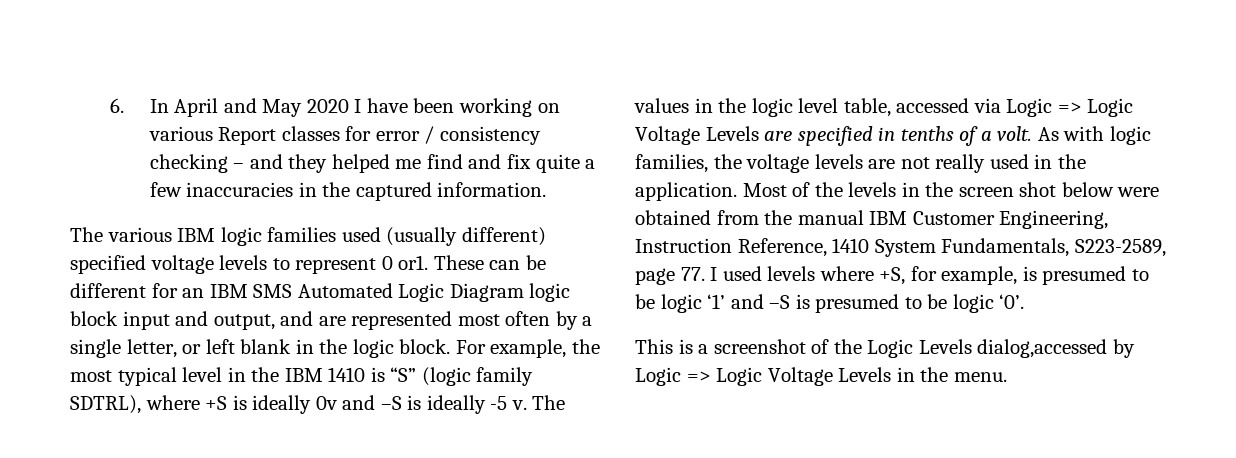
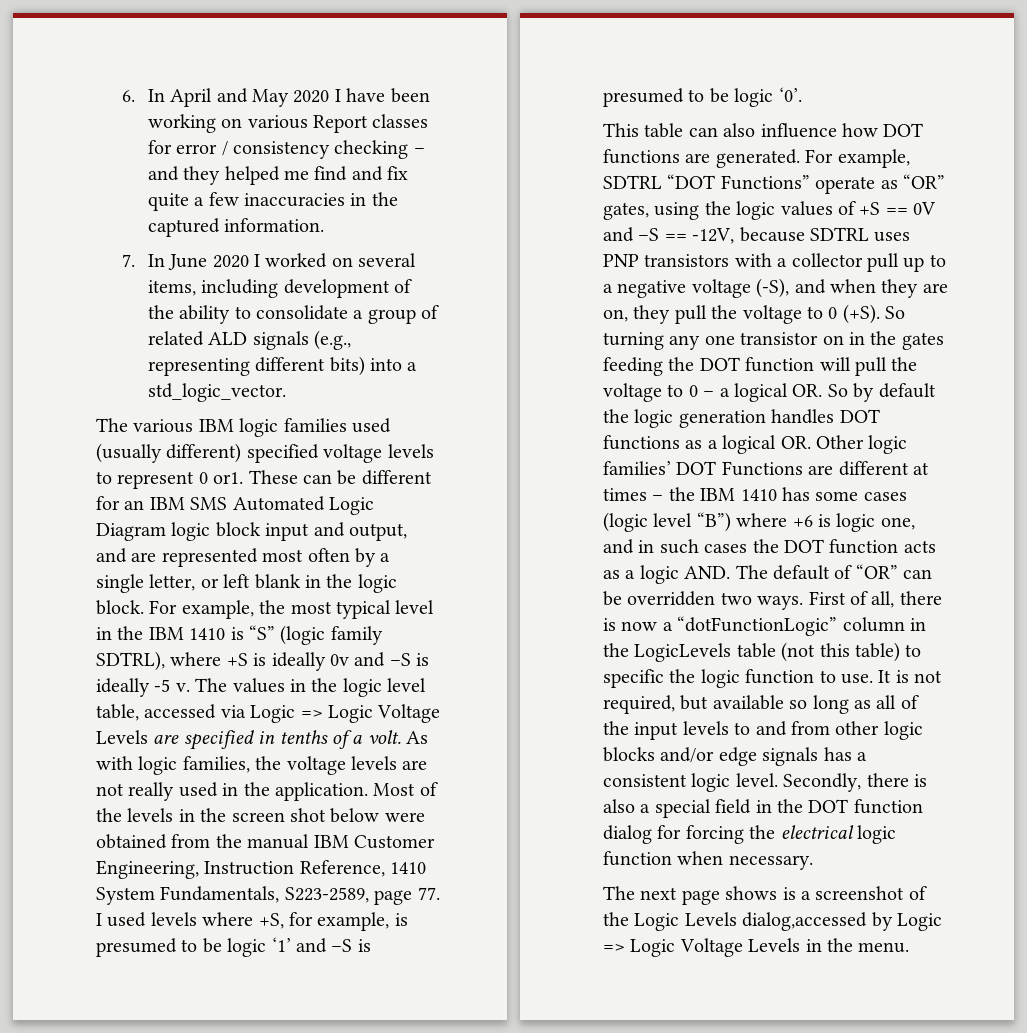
(547, 189) none -> [121,253,417,270] [147,279,412,298] [147,305,440,324] [147,330,351,350] [147,356,418,376] [147,383,286,402] // 7. In June 2020 I worked on several items, including development of the ability to consolidate a group of related ALD signals (e.g., representing different bits) into a std_logic_vector.
(673, 346) none -> [644,123,924,138] [603,149,910,168] [603,174,945,194] [603,201,937,220] [603,227,911,244] [603,253,946,272] [603,278,948,298] [603,304,906,324] [603,331,944,350] [603,357,918,376] [603,383,936,402] [603,409,880,428] [603,435,908,454] [603,461,929,476] [603,487,907,501] [603,512,915,532] [603,539,936,554] [603,564,933,584] [603,591,942,610] [603,616,926,636] [603,642,922,662] [603,669,943,688] [603,695,919,714] [603,721,923,740] [603,747,867,766] [603,773,927,792] [603,799,923,818] [603,825,896,844] [603,851,813,870] [603,886,778,905] table can also influence how DOT functions are generated. For example, SDTRL “DOT Functions” operate as “OR” gates, using the logic values of +S == 0V and –S == -12V, because SDTRL uses PNP transistors with a collector pull up to a negative voltage (-S), and when they are on, they pull the voltage to 0 (+S). So turning any one transistor on in the gates feeding the DOT function will pull the voltage to 0 – a logical OR. So by default the logic generation handles DOT functions as a logical OR. Other logic families’ DOT Functions are different at times – the IBM 1410 has some cases (logic level “B”) where +6 is logic one, and in such cases the DOT function acts as a logic AND. The default of “OR” can be overridden two ways. First of all, there is now a “dotFunctionLogic” column in the LogicLevels table (not this table) to specific the logic function to use. It is not required, but available so long as all of the input levels to and from other logic blocks and/or edge signals has a consistent logic level. Secondly, there is also a special field in the DOT function dialog for forcing the electrical logic function when necessary. // The next page shows

